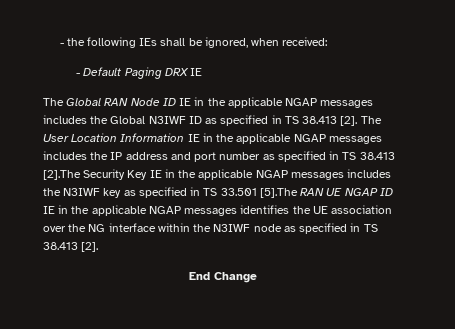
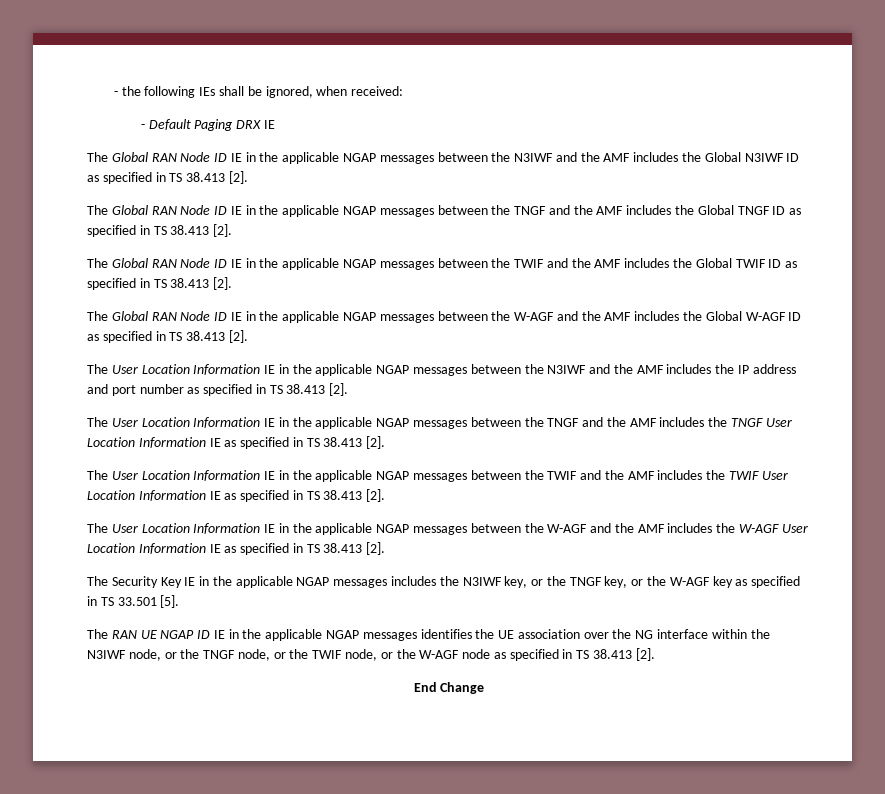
(374, 104) none -> [437,152,631,162] between the N3IWF and the AMF
(358, 121) none -> [87,205,802,217] [87,224,233,237] [87,258,798,270] [87,277,233,290] [87,311,802,323] [87,330,248,343] // The Global RAN Node ID IE in the applicable NGAP messages between the TNGF and the AMF includes the Global TNGF ID as specified in TS 38.413 [2]. // The Global RAN Node ID IE in the applicable NGAP messages between the TWIF and the AMF includes the Global TWIF ID as specified in TS 38.413 [2]. // The Global RAN Node ID IE in the applicable NGAP messages between the W-AGF and the AMF includes the Global W-AGF ID as specified in TS 38.413 [2]. //
(382, 140) none -> [470,364,664,374] between the N3IWF and the AMF
[43,170,81,180] [2].The -> [329,383,349,396] [87,417,792,429] [87,436,386,449] [87,470,788,482] [87,489,386,502] [87,523,808,535] [87,542,386,555] [87,576,108,586] [2]. // The User Location Information IE in the applicable NGAP messages between the TNGF and the AMF includes the TNGF User Location Information IE as specified in TS 38.413 [2]. // The User Location Information IE in the applicable NGAP messages between the TWIF and the AMF includes the TWIF User Location Information IE as specified in TS 38.413 [2]. // The User Location Information IE in the applicable NGAP messages between the W-AGF and the AMF includes the W-AGF User Location Information IE as specified in TS 38.413 [2]. // The
(101, 192) none -> [504,576,710,588] key, or the TNGF key, or the W-AGF
[259,188,298,198] [5].The -> [160,595,180,608] [87,629,108,639] [5]. // The
(251, 228) none -> [128,649,460,661] node, or the TNGF node, or the TWIF node, or the W-AGF

